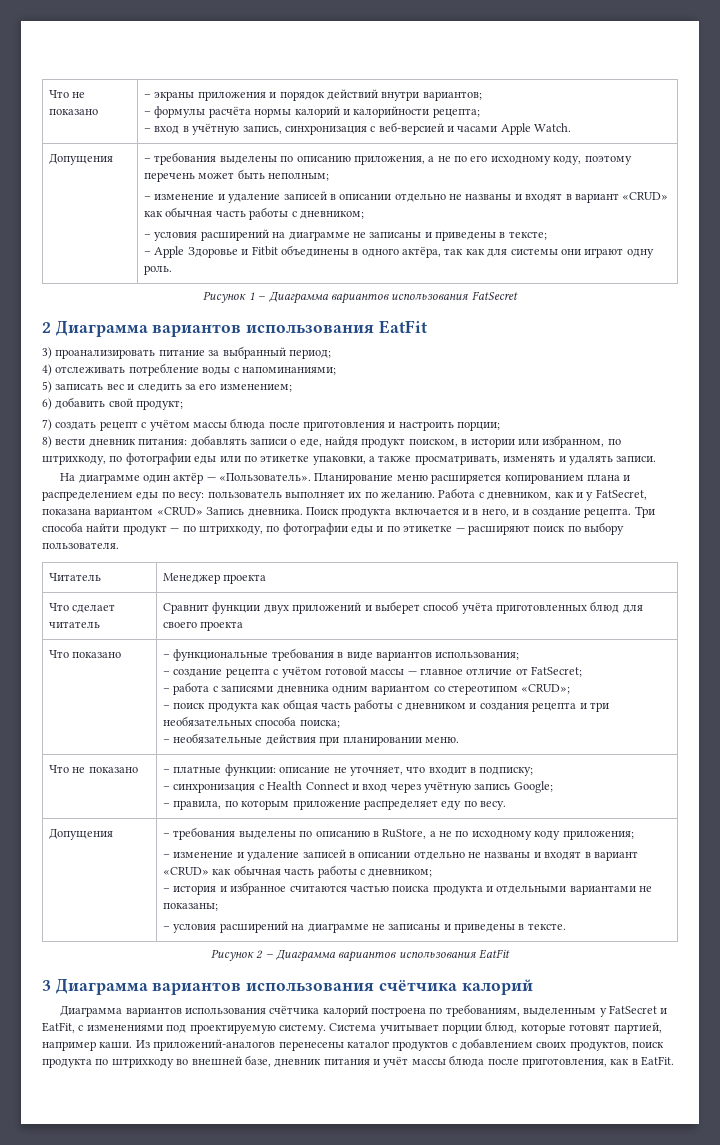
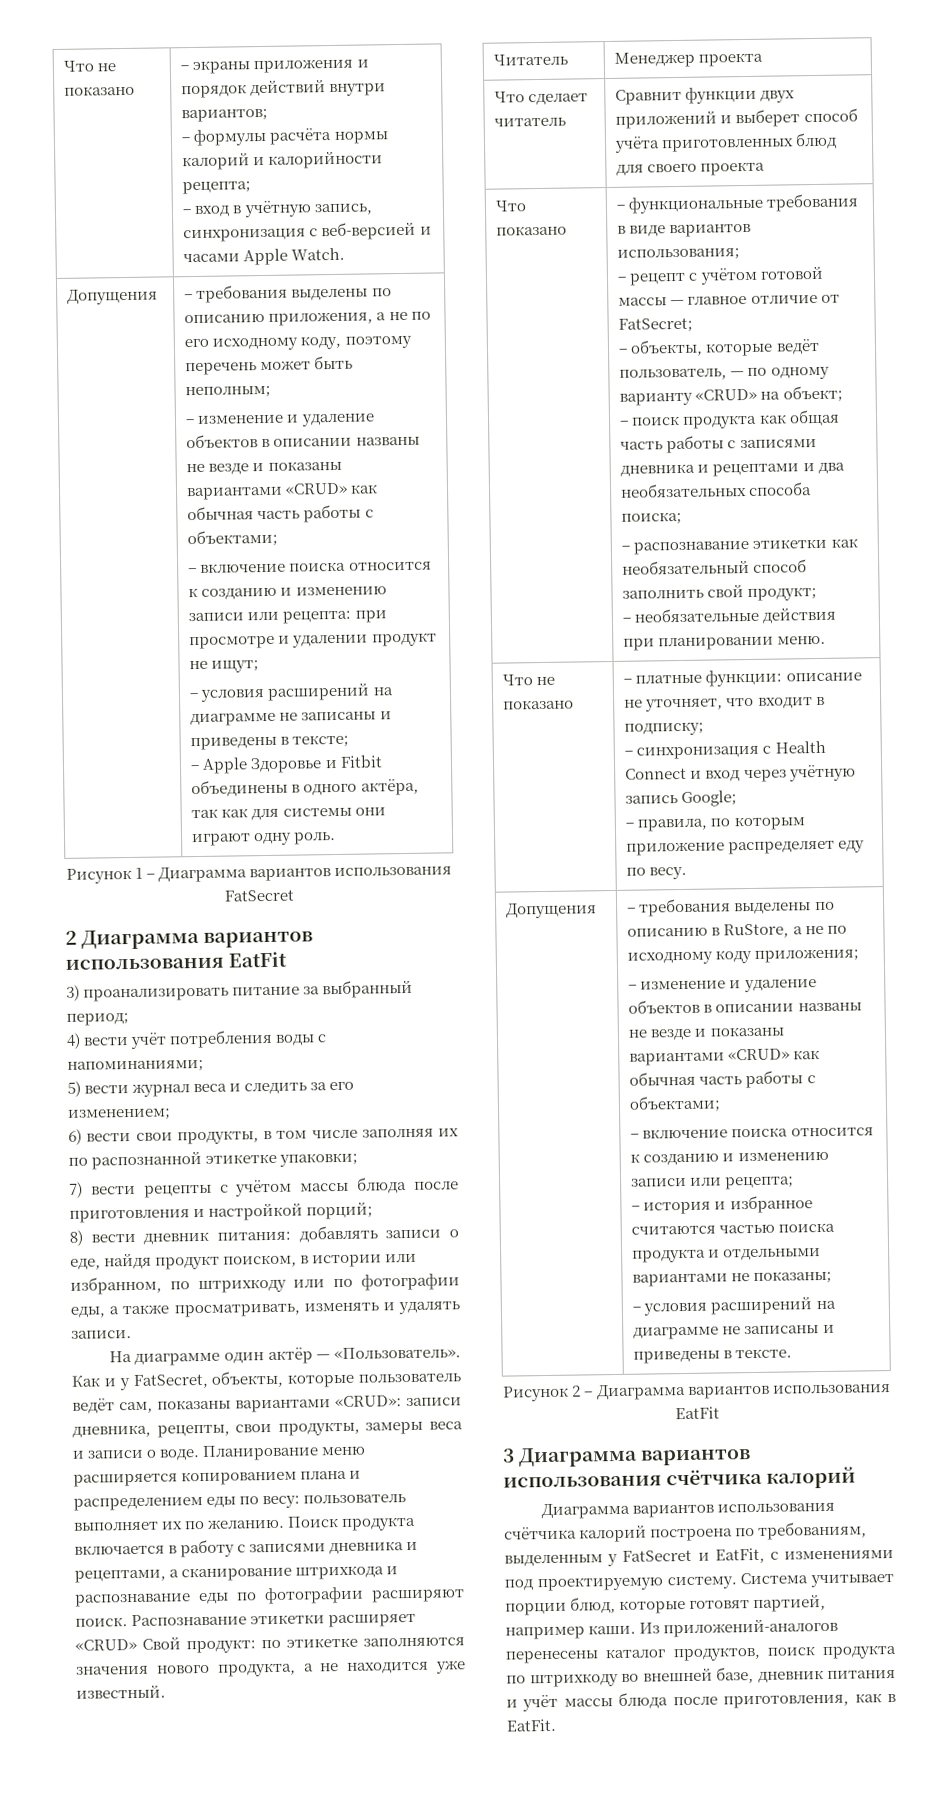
[283,191,669,203] [144,207,364,220] записей в описании отдельно не названы и входят в вариант «CRUD» как обычная часть работы с дневником; -> [186,434,420,449] [186,460,342,475] [186,482,379,501] [187,504,374,523] [187,529,279,548] [188,561,432,574] [188,586,387,600] [188,610,387,624] [189,632,437,650] [189,660,260,673] объектов в описании названы не везде и показаны вариантами «CRUD» как обычная часть работы с объектами; // – включение поиска относится к созданию и изменению записи или рецепта: при просмотре и удалении продукт не ищут;
[55,363,199,376] отслеживать потребление -> [83,1029,274,1049] вести учёт потребления
[55,383,124,390] записать вес -> [84,1083,228,1097] вести журнал веса
[55,397,184,410] добавить свой продукт; -> [86,1128,459,1145] [68,1150,359,1170] вести свои продукты, в том числе заполняя их по распознанной этикетке упаковки;
[55,421,138,431] создать рецепт -> [90,1184,212,1198] вести рецепты
[398,421,501,431] настроить порции; -> [208,1201,374,1221] настройкой порций;
[42,453,366,465] штрихкоду, по фотографии еды или по этикетке упаковки, -> [197,1273,460,1294] [70,1306,105,1318] штрихкоду или по фотографии еды,
(312, 477) none -> [71,1370,461,1391] [72,1395,462,1414] [72,1421,463,1438] [72,1449,201,1461] Как и у FatSecret, объекты, которые пользователь ведёт сам, показаны вариантами «CRUD»: записи дневника, рецепты, свои продукты, замеры веса и записи о воде.
[438,488,647,501] [42,506,655,518] [42,522,624,535] [42,542,119,549] Работа с дневником, как и у FatSecret, показана вариантом «CRUD» Запись дневника. Поиск продукта включается и в него, и в создание рецепта. Три способа найти продукт — по штрихкоду, по фотографии еды и по этикетке — расширяют поиск по выбору пользователя. -> [287,1516,417,1531] [74,1539,419,1558] [74,1565,399,1583] [74,1586,465,1607] [75,1613,417,1628] [75,1636,465,1654] [76,1660,466,1677] [76,1684,166,1699] Поиск продукта включается в работу с записями дневника и рецептами, а сканирование штрихкода и распознавание еды по фотографии расширяют поиск. Распознавание этикетки расширяет «CRUD» Свой продукт: по этикетке заполняются значения нового продукта, а не находится уже известный.
[173,668,270,678] создание рецепта -> [629,272,687,286] рецепт
[173,682,571,695] работа с записями дневника одним вариантом со стереотипом «CRUD»; -> [630,338,820,357] [619,366,830,381] [619,385,843,406] объекты, которые ведёт пользователь, — по одному варианту «CRUD» на объект;
[405,702,609,712] [163,716,340,728] дневником и создания рецепта и три необязательных способа поиска; -> [739,438,817,449] [620,462,845,477] [620,482,813,498] [621,511,683,525] [621,538,858,555] [622,559,808,575] [622,584,818,602] записями дневника и рецептами и два необязательных способа поиска; // – распознавание этикетки как необязательный способ заполнить свой продукт;
[302,849,638,861] [163,865,433,878] записей в описании отдельно не названы и входят в вариант «CRUD» как обычная часть работы с дневником; -> [628,999,862,1014] [628,1026,784,1041] [629,1048,821,1066] [629,1070,816,1089] [629,1095,722,1113] [630,1127,874,1139] [630,1151,829,1166] [631,1176,795,1190] объектов в описании названы не везде и показаны вариантами «CRUD» как обычная часть работы с объектами; // – включение поиска относится к созданию и изменению записи или рецепта;
[392,1038,567,1051] продуктов с добавлением своих -> (666, 1653) none

